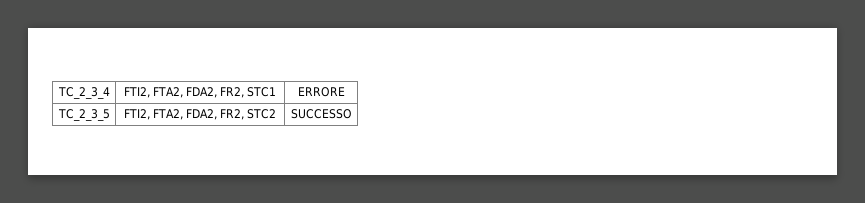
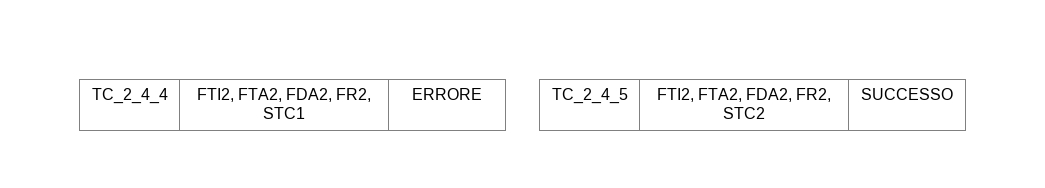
[57,87,110,99] TC_2_3_4 -> [91,88,168,104] TC_2_4_4
[57,109,110,121] TC_2_3_5 -> [551,88,628,104] TC_2_4_5

